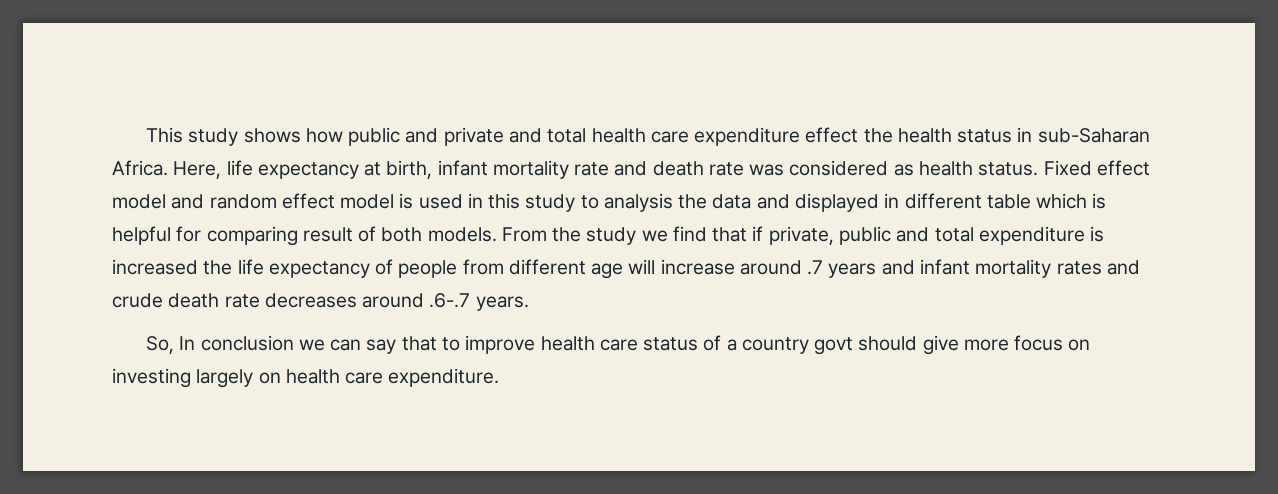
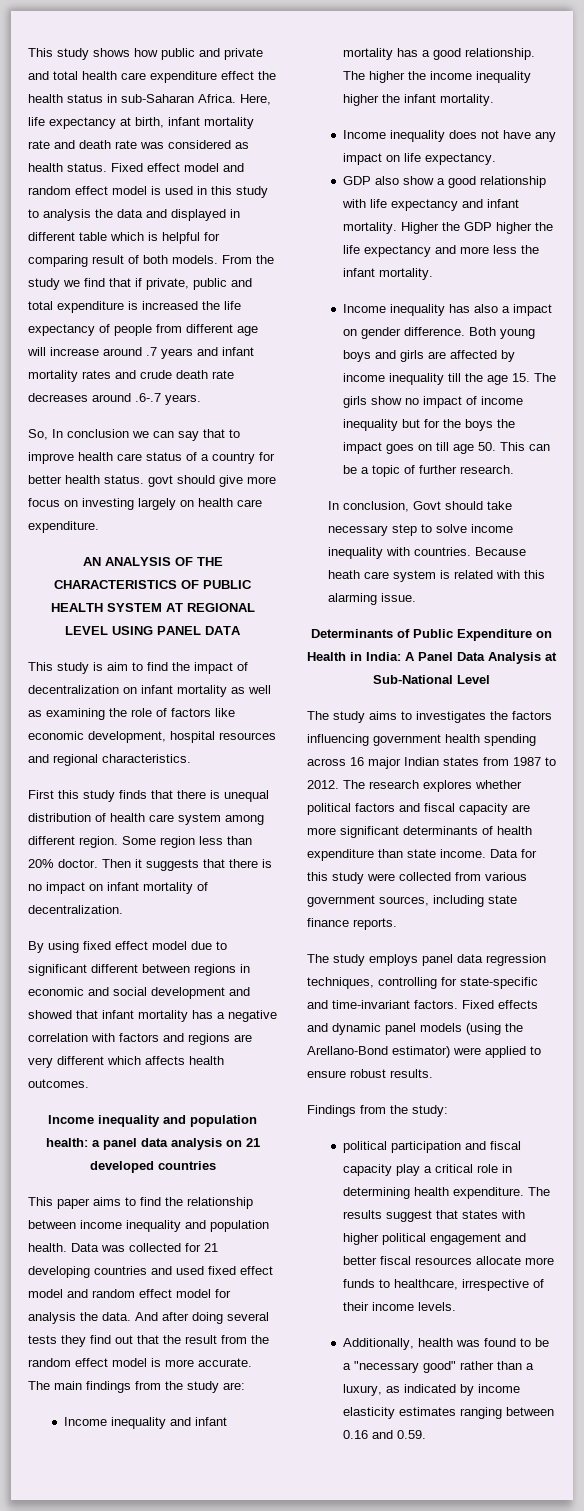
(809, 345) none -> [259,452,275,461] [28,475,144,484] for better health status.
(500, 377) none -> [82,557,223,566] [54,580,252,589] [50,603,255,612] [65,626,241,635] [28,662,248,674] [28,685,271,697] [28,708,235,720] [28,731,276,743] [28,754,191,766] [28,790,269,802] [28,813,264,825] [28,836,252,848] [28,859,272,871] [28,882,208,894] [28,905,123,914] [28,941,227,953] [28,964,250,976] [28,987,250,999] [28,1010,277,1022] [28,1033,252,1045] [28,1056,224,1068] [28,1079,89,1088] [48,1115,257,1127] [45,1138,260,1150] [89,1161,216,1173] [28,1197,253,1209] [28,1220,269,1232] [28,1243,218,1252] [28,1266,273,1278] [28,1289,231,1298] [28,1312,269,1324] [28,1335,269,1347] [28,1358,252,1367] [28,1381,245,1393] [63,1417,227,1429] [342,48,535,60] [342,71,531,83] [342,94,494,106] [342,130,556,142] [342,153,496,165] [342,176,546,188] [341,199,519,211] [342,222,553,234] [342,245,539,257] [342,268,433,280] [342,304,552,316] [342,327,535,339] [342,350,515,362] [342,373,556,385] [342,396,523,408] [342,419,515,431] [342,442,550,454] [342,465,514,477] [328,501,513,512] [328,524,514,536] [328,547,527,559] [328,570,546,582] [328,593,417,605] [311,629,552,641] [307,652,557,664] [373,675,490,684] [307,711,552,723] [307,734,536,746] [307,757,556,769] [307,780,522,792] [307,803,530,815] [307,826,532,838] [307,849,537,861] [307,872,527,884] [307,895,517,907] [307,918,397,930] [307,954,546,966] [307,977,538,989] [307,1000,538,1009] [307,1023,523,1035] [307,1046,541,1058] [307,1069,433,1078] [307,1105,448,1117] [342,1141,521,1153] [342,1164,512,1176] [342,1187,550,1199] [342,1210,525,1222] [342,1233,526,1245] [342,1256,554,1265] [342,1279,544,1291] [342,1302,456,1311] [342,1338,549,1350] [342,1361,534,1373] [342,1384,520,1396] [342,1407,554,1419] [342,1430,426,1439] // AN ANALYSIS OF THE CHARACTERISTICS OF PUBLIC HEALTH SYSTEM AT REGIONAL LEVEL USING PANEL DATA // This study is aim to find the impact of decentralization on infant mortality as well as examining the role of factors like economic development, hospital resources and regional characteristics. // First this study finds that there is unequal distribution of health care system among different region. Some region less than 20% doctor. Then it suggests that there is no impact on infant mortality of decentralization. // By using fixed effect model due to significant different between regions in economic and social development and showed that infant mortality has a negative correlation with factors and regions are very different which affects health outcomes. // Income inequality and population health: a panel data analysis on 21 developed countries // This paper aims to find the relationship between income inequality and population health. Data was collected for 21 developing countries and used fixed effect model and random effect model for analysis the data. And after doing several tests they find out that the result from the random effect model is more accurate. The main findings from the study are: // Income inequality and infant mortality has a good relationship. The higher the income inequality higher the infant mortality. // Income inequality does not have any impact on life expectancy. // GDP also show a good relationship with life expectancy and infant mortality. Higher the GDP higher the life expectancy and more less the infant mortality. // Income inequality has also a impact on gender difference. Both young boys and girls are affected by income inequality till the age 15. The girls show no impact of income inequality but for the boys the impact goes on till age 50. This can be a topic of further research. // In conclusion, Govt should take necessary step to solve income inequality with countries. Because heath care system is related with this alarming issue. // Determinants of Public Expenditure on Health in India: A Panel Data Analysis at Sub-National Level // The study aims to investigates the factors influencing government health spending across 16 major Indian states from 1987 to 2012. The research explores whether political factors and fiscal capacity are more significant determinants of health expenditure than state income. Data for this study were collected from various government sources, including state finance reports. // The study employs panel data regression techniques, controlling for state-specific and time-invariant factors. Fixed effects and dynamic panel models (using the Arellano-Bond estimator) were applied to ensure robust results. // Findings from the study: // political participation and fiscal capacity play a critical role in determining health expenditure. The results suggest that states with higher political engagement and better fiscal resources allocate more funds to healthcare, irrespective of their income levels. // Additionally, health was found to be a "necessary good" rather than a luxury, as indicated by income elasticity estimates ranging between 0.16 and 0.59.

